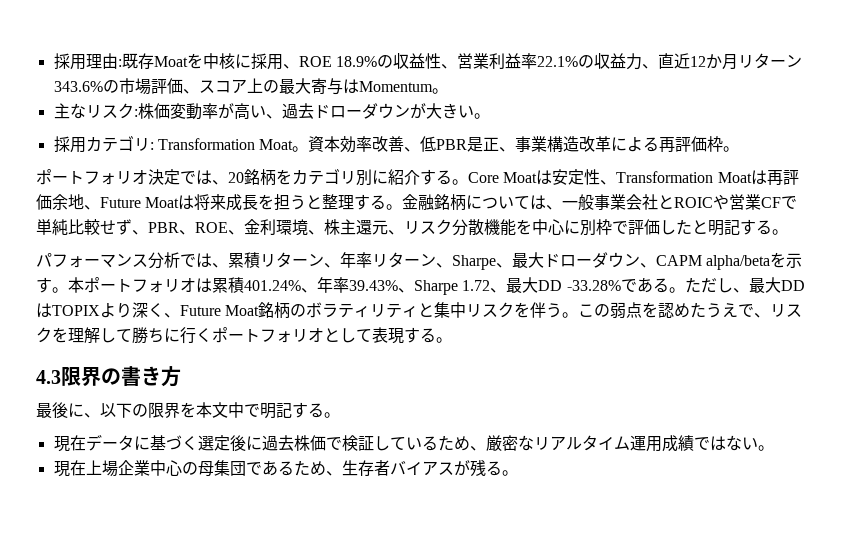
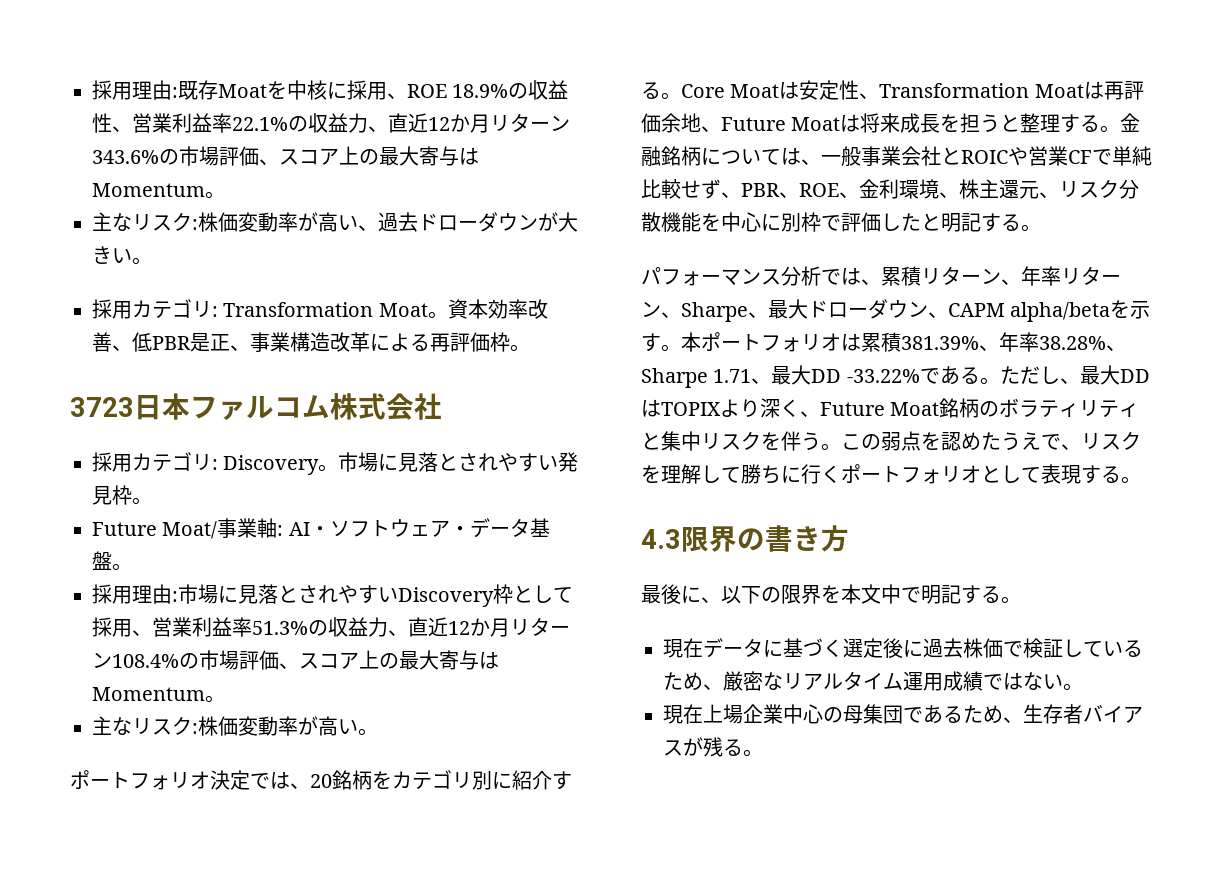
(740, 149) none -> [70,393,442,420] [92,452,579,475] [92,485,152,505] [92,518,550,539] [92,551,132,571] [92,584,573,607] [92,617,570,637] [92,650,499,670] [92,687,225,703] [92,716,378,736] // 3723日本ファルコム株式会社 // 採用カテゴリ: Discovery。市場に見落とされやすい発見枠。 // Future Moat/事業軸: AI・ソフトウェア・データ基盤。 // 採用理由:市場に見落とされやすいDiscovery枠として採用、営業利益率51.3%の収益力、直近12か月リターン108.4%の市場評価、スコア上の最大寄与はMomentum。 // 主なリスク:株価変動率が高い。
[244,277,621,295] 401.24%、年率39.43%、Sharpe 1.72、最大DD -33.28% -> [901,332,1126,352] [641,365,920,388] 381.39%、年率38.28%、Sharpe 1.71、最大DD -33.22%

